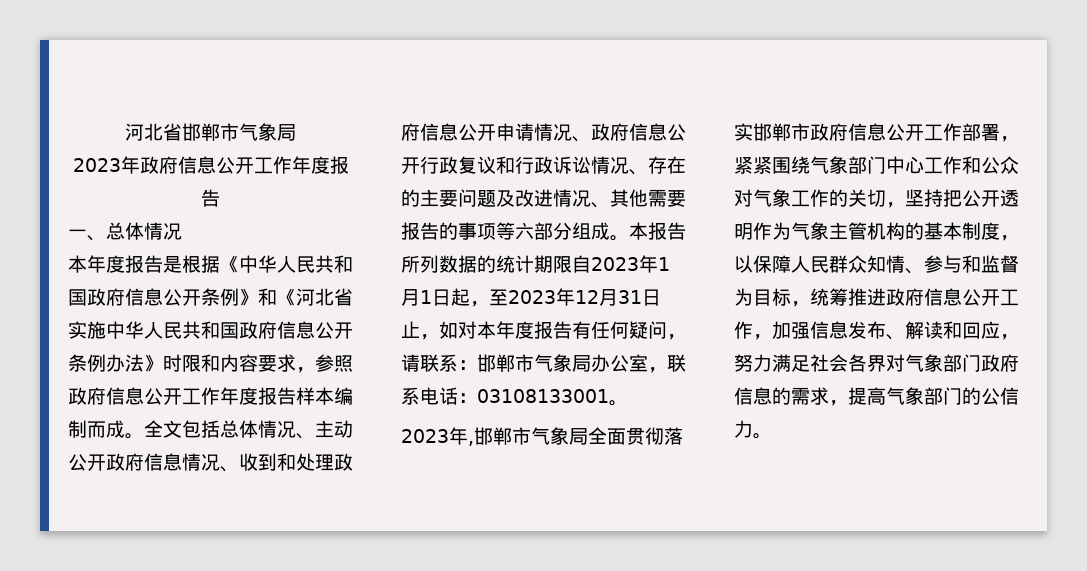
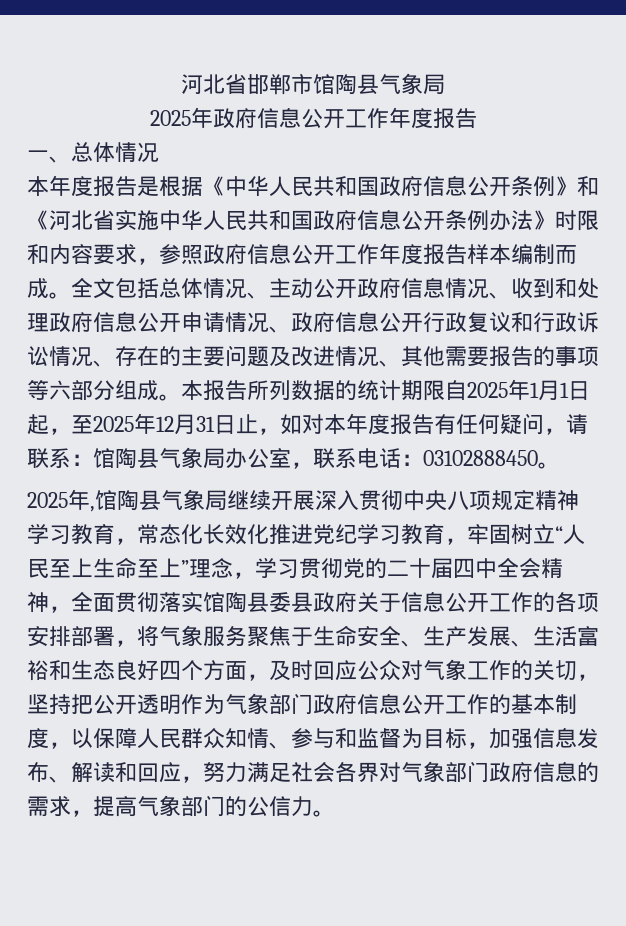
(239, 132) none -> [313,74,379,95] 馆陶县
[72,158,121,172] 2023 -> [149,110,191,126] 2025
[591,257,639,271] 2023 -> [467,382,508,398] 2025
[508,290,556,304] 2023 -> [93,416,134,432] 2025
[477,354,534,372] 邯郸市 -> [93,448,159,469] 馆陶县
[477,389,609,403] 03108133001 -> [423,450,538,466] 03102888450
[401,427,683,446] [734,123,1019,142] [734,156,981,174] 2023年,邯郸市气象局全面贯彻落实邯郸市政府信息公开工作部署，紧紧围绕气象部门中心工作和 -> [27,489,579,512] [27,524,585,545] [27,557,563,579] [27,591,599,613] [27,625,599,647] [27,660,357,681] 2025年,馆陶县气象局继续开展深入贯彻中央八项规定精神学习教育，常态化长效化推进党纪学习教育，牢固树立“人民至上生命至上”理念，学习贯彻党的二十届四中全会精神，全面贯彻落实馆陶县委县政府关于信息公开工作的各项安排部署，将气象服务聚焦于生命安全、生产发展、生活富裕和生态良好四个方面，及时回应
[829,222,905,240] 主管机构 -> [269,693,489,715] 部门政府信息公开工作
[810,288,1019,306] [734,321,772,340] 统筹推进政府信息公开工作， -> (489, 745) none

